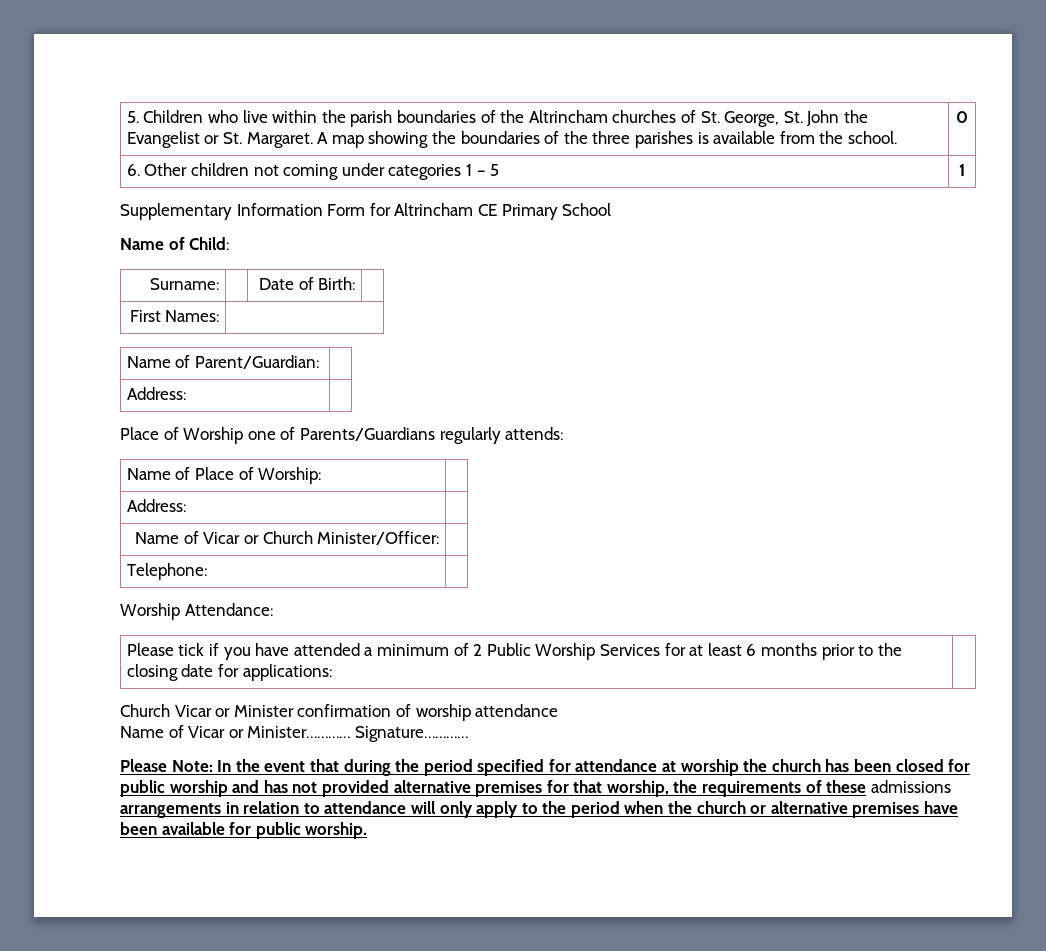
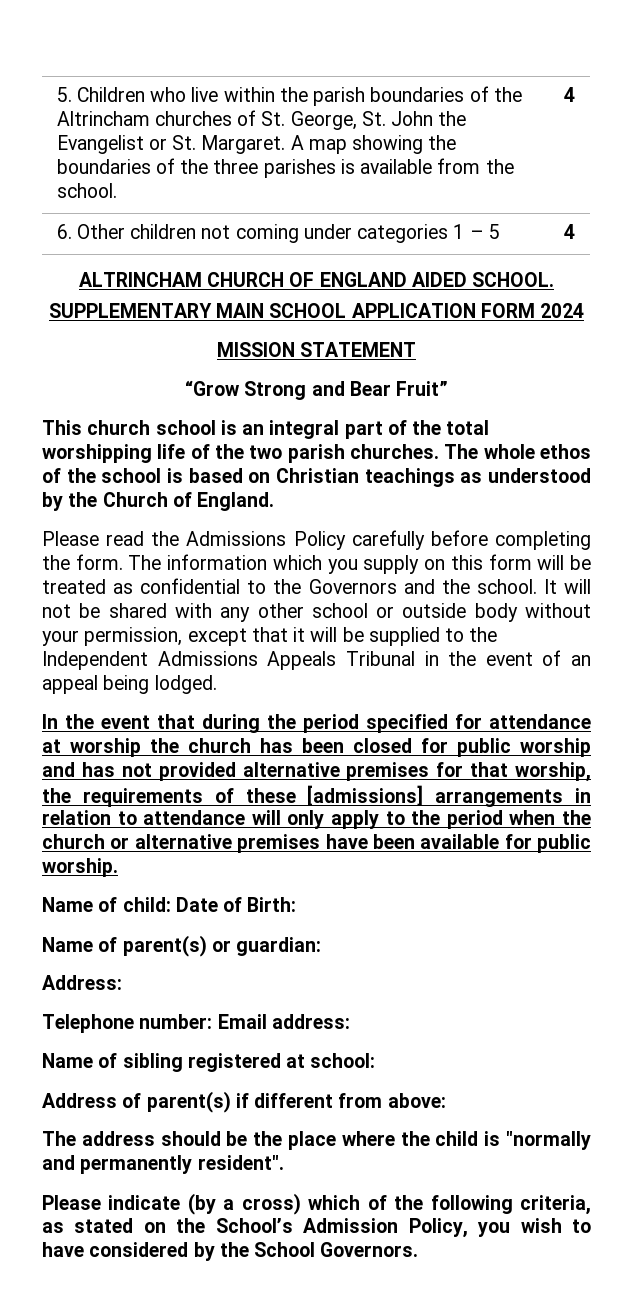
[956,111,968,123] 0 -> [563,87,575,102] 4
[959,164,965,176] [120,203,612,220] [120,237,230,250] [150,278,220,290] [258,277,356,290] [129,310,220,322] [126,355,320,369] [126,387,186,400] [120,427,564,444] [126,467,322,484] [126,499,186,512] [135,531,440,545] [126,563,207,580] [120,603,273,620] [126,643,902,660] [126,664,332,681] [120,704,559,721] [120,725,468,742] [120,759,213,772] 1 // Supplementary Information Form for Altrincham CE Primary School // Name of Child: // Surname: | | Date of Birth: | // First Names: | // Name of Parent/Guardian: | // Address: | // Place of Worship one of Parents/Guardians regularly attends: // Name of Place of Worship: | // Address: | // Name of Vicar or Church Minister/Officer: | // Telephone: | // Worship Attendance: // Please tick if you have attended a minimum of 2 Public Worship Services for at least 6 months prior to the closing date for applications: | // Church Vicar or Minister confirmation of worship attendance // Name of Vicar or Minister………… Signature………… // Please Note: -> [563,224,575,239] [78,272,555,287] [48,303,585,318] [216,342,417,357] [184,380,449,400] [42,420,490,439] [42,444,591,463] [42,468,591,487] [42,492,275,511] [42,530,591,550] [42,554,592,574] [42,578,592,594] [42,603,591,622] [42,627,498,646] [42,650,591,670] [42,675,217,694] 4 // ALTRINCHAM CHURCH OF ENGLAND AIDED SCHOOL. // SUPPLEMENTARY MAIN SCHOOL APPLICATION FORM 2024 // MISSION STATEMENT // “Grow Strong and Bear Fruit” // This church school is an integral part of the total worshipping life of the two parish churches. The whole ethos of the school is based on Christian teachings as understood by the Church of England. // Please read the Admissions Policy carefully before completing the form. The information which you supply on this form will be treated as confidential to the Governors and the school. It will not be shared with any other school or outside body without your permission, except that it will be supplied to the Independent Admissions Appeals Tribunal in the event of an appeal being lodged. //
[870,780,951,793] admissions -> [307,785,424,806] [admissions]
(368, 830) none -> [42,897,297,912] [42,935,322,957] [42,975,122,990] [42,1014,350,1033] [42,1053,376,1072] [42,1091,446,1113] [42,1131,592,1150] [42,1155,284,1174] [42,1193,592,1215] [42,1218,592,1238] [42,1242,419,1261] // Name of child: Date of Birth: // Name of parent(s) or guardian: // Address: // Telephone number: Email address: // Name of sibling registered at school: // Address of parent(s) if different from above: // The address should be the place where the child is "normally and permanently resident". // Please indicate (by a cross) which of the following criteria, as stated on the School’s Admission Policy, you wish to have considered by the School Governors.

